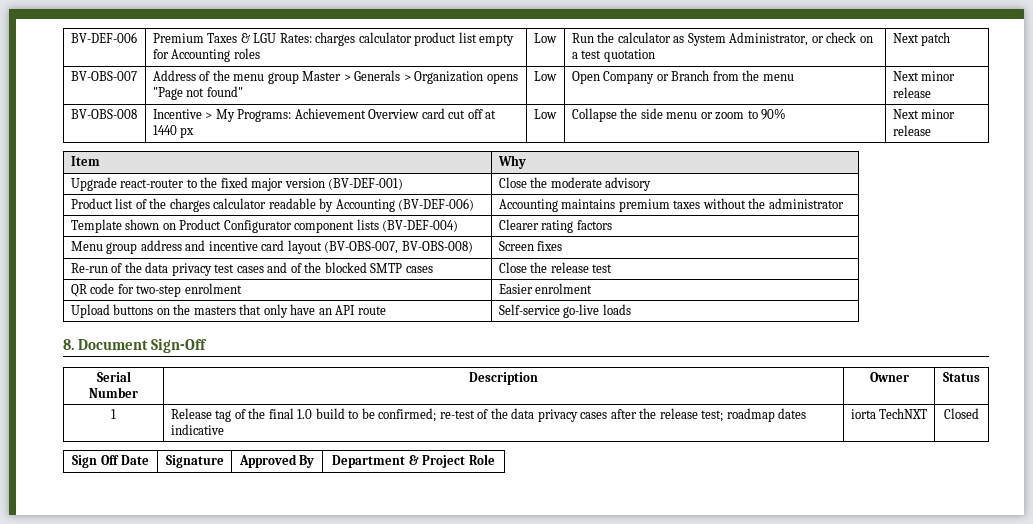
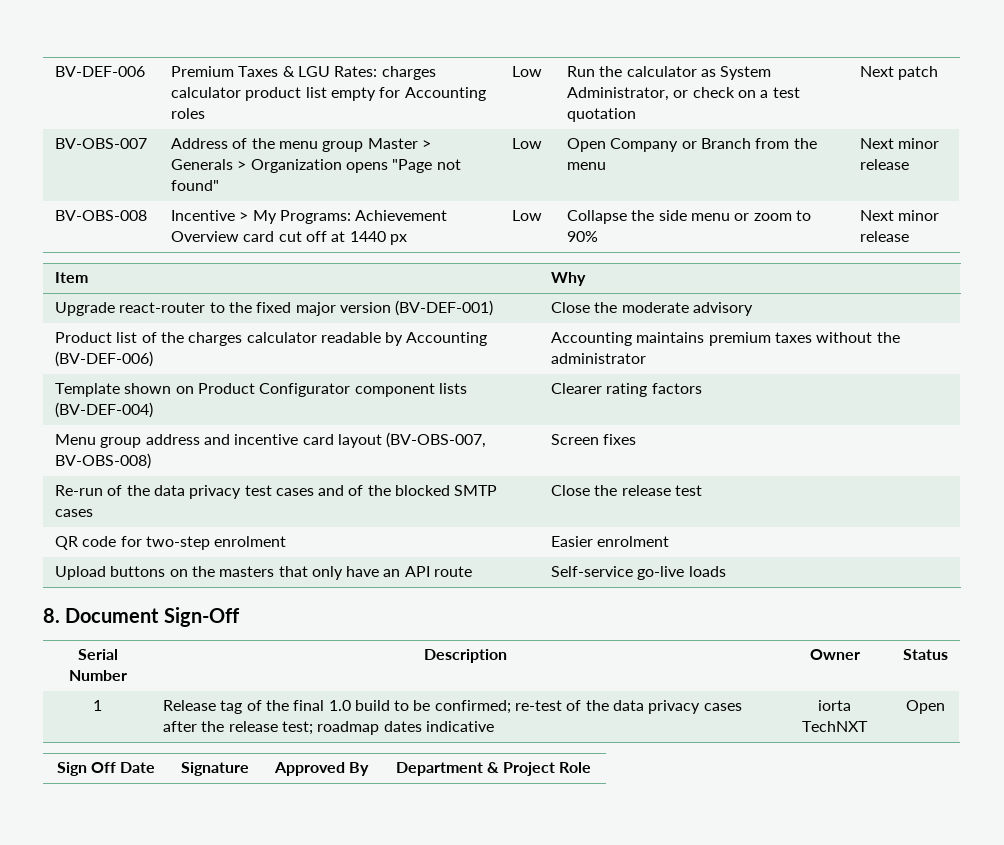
[944,408,979,419] Closed -> [905,700,945,714] Open

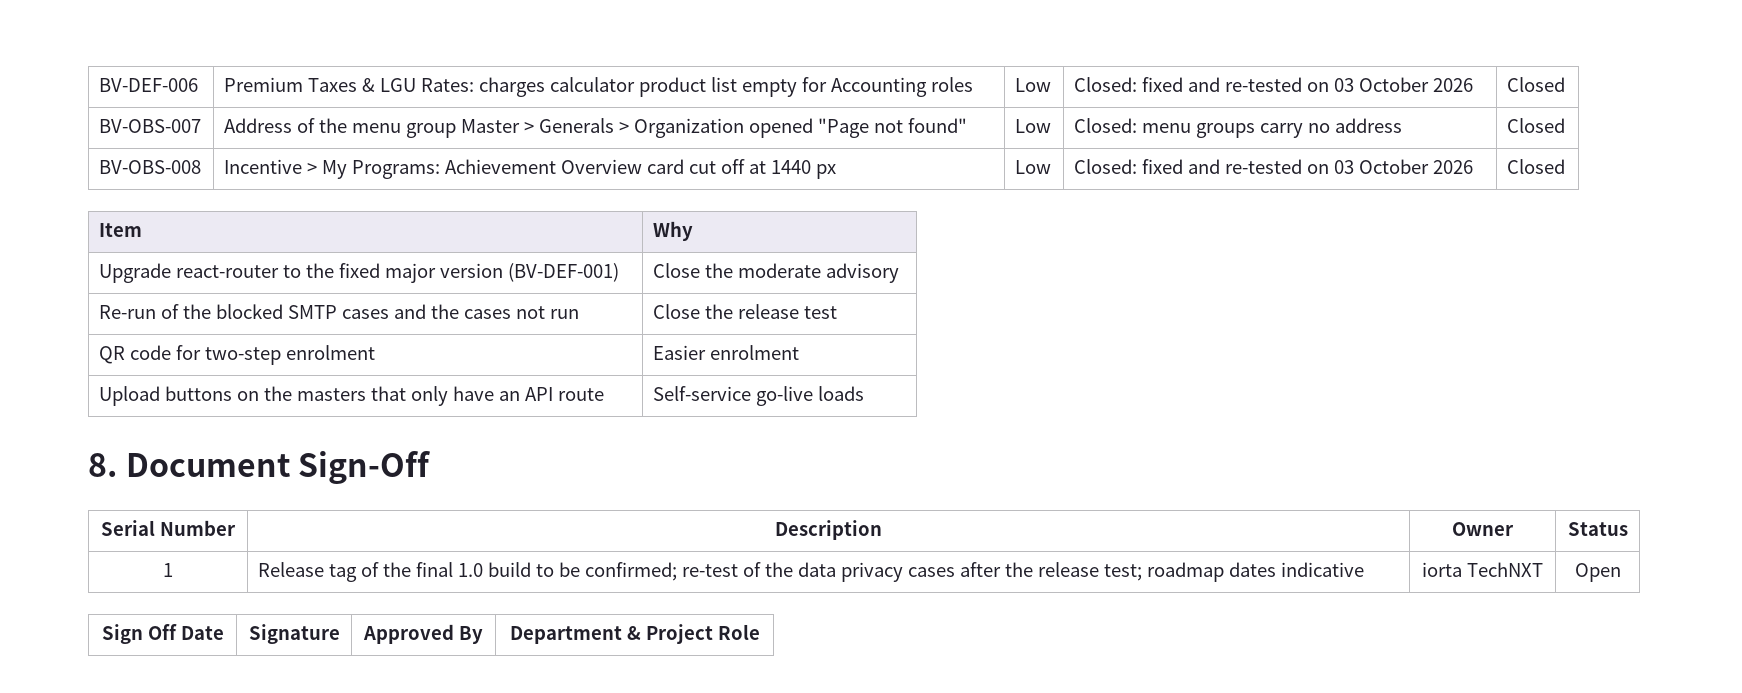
[566,66,772,80] [566,87,800,101] [566,108,636,122] [859,66,939,80] Run the calculator as System Administrator, or check on a test quotation | Next patch -> [1074,77,1474,92] [1507,77,1566,92] Closed: fixed and re-tested on 03 October 2026 | Closed
[345,162,388,173] opens -> [749,118,814,138] opened
[566,138,817,152] [566,162,606,170] [859,138,940,149] [859,159,909,170] Open Company or Branch from the menu | Next minor release -> [1074,118,1403,138] [1507,118,1566,133] Closed: menu groups carry no address | Closed
[566,210,811,224] [566,231,598,242] [859,210,940,221] [859,231,909,242] Collapse the side menu or zoom to 90% | Next minor release -> [1074,159,1474,174] [1507,159,1566,174] Closed: fixed and re-tested on 03 October 2026 | Closed
[54,332,488,346] [54,351,153,367] [550,332,900,346] [550,353,646,364] [54,383,467,397] [54,402,153,418] [550,383,702,397] [54,432,487,448] [54,453,151,469] [550,434,637,445] [54,485,498,499] [54,509,93,517] Product list of the charges calculator readable by Accounting (BV-DEF-006) | Accounting maintains premium taxes without the administrator // Template shown on Product Configurator component lists (BV-DEF-004) | Clearer rating factors // Menu group address and incentive card layout (BV-OBS-007, BV-OBS-008) | Screen fixes // Re-run of the data privacy test cases and of the blocked SMTP cases -> [99,304,580,319] Re-run of the blocked SMTP cases and the cases not run

